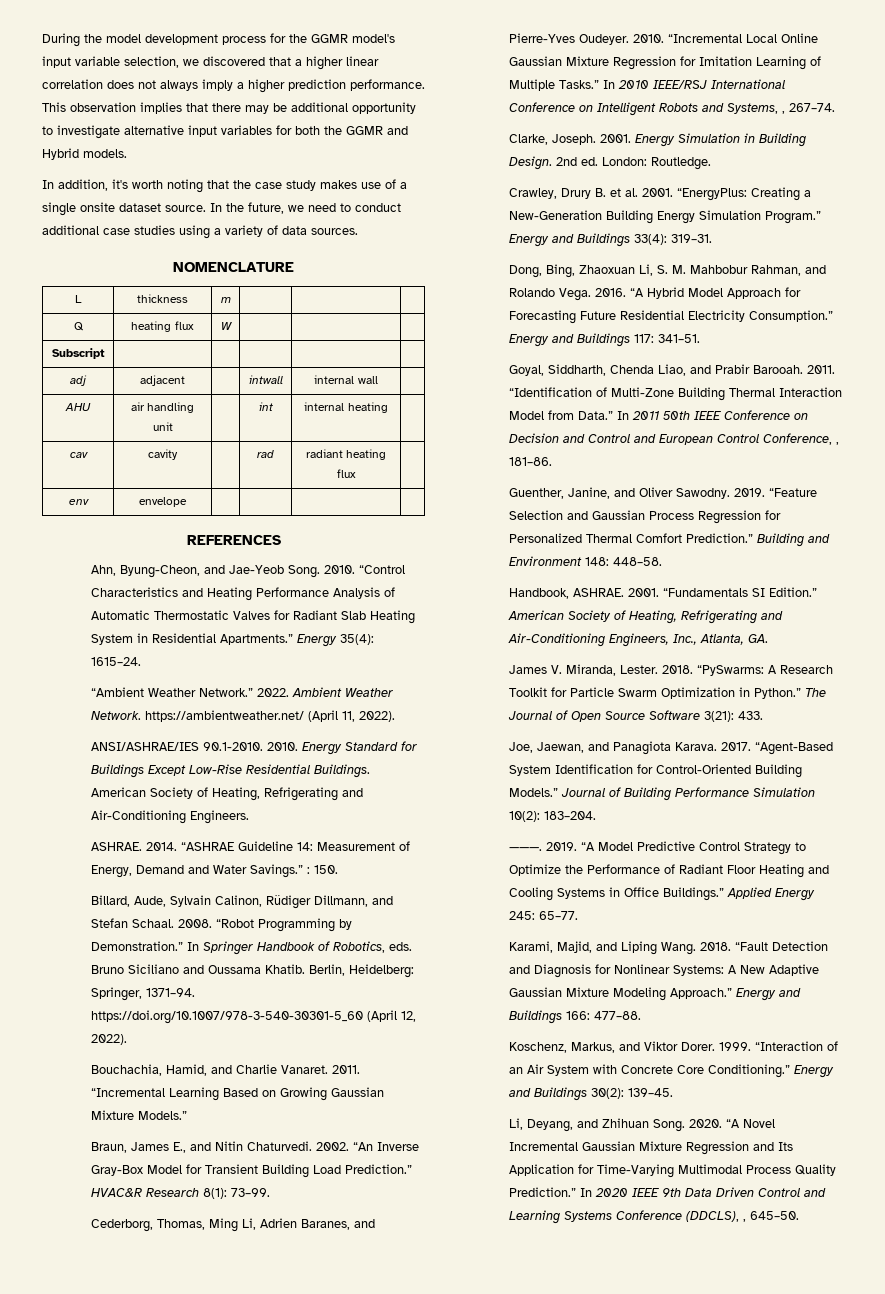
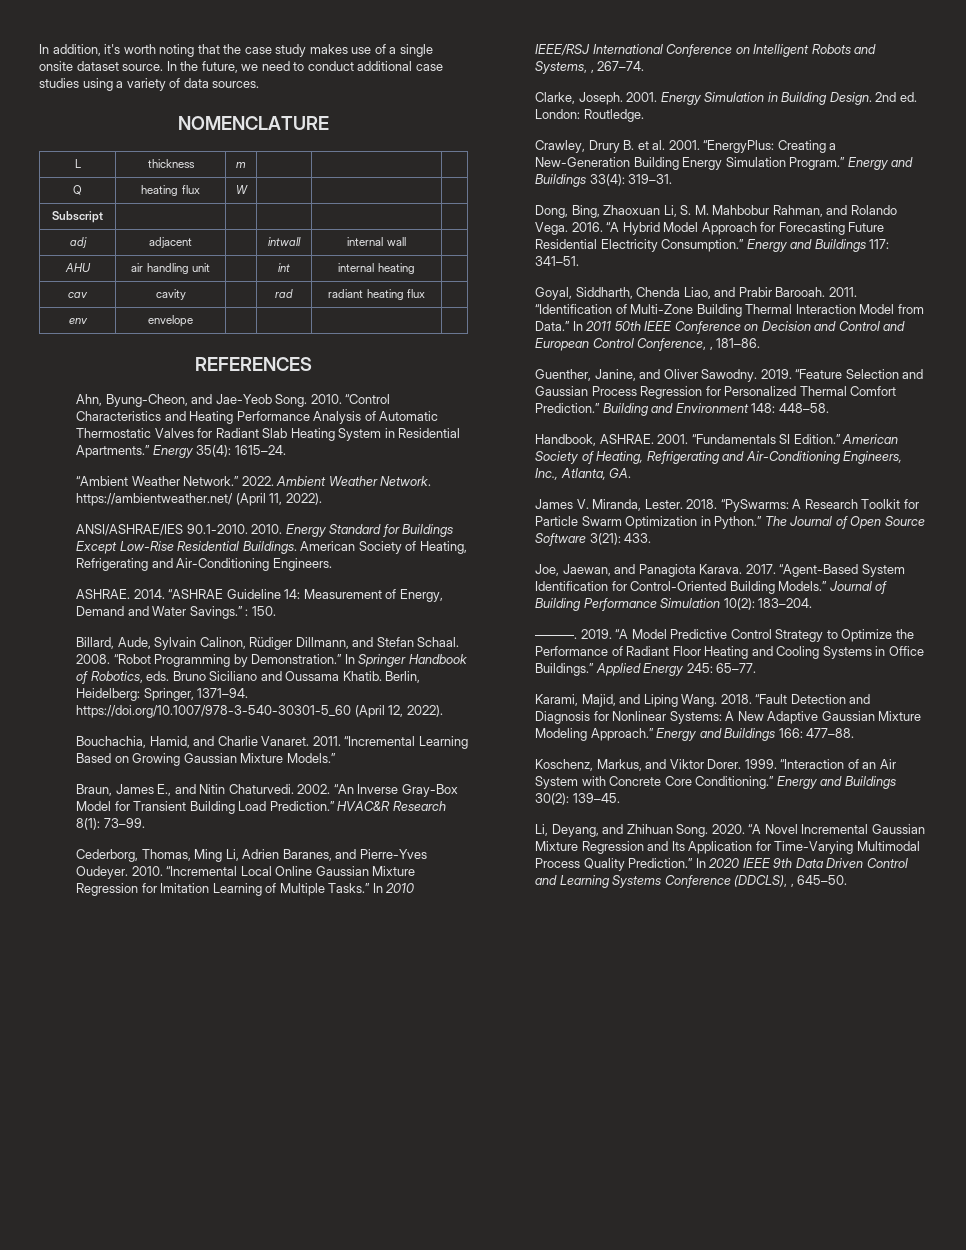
[42,33,395,47] [42,56,379,70] [42,79,425,93] [42,102,416,114] [42,125,408,139] [42,148,127,160] During the model development process for the GGMR model's input variable selection, we discovered that a higher linear correlation does not always imply a higher prediction performance. This observation implies that there may be additional opportunity to investigate alternative input variables for both the GGMR and Hybrid models. // -> (39, 49) none

